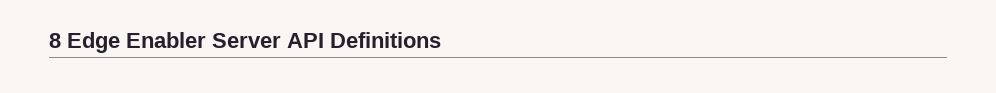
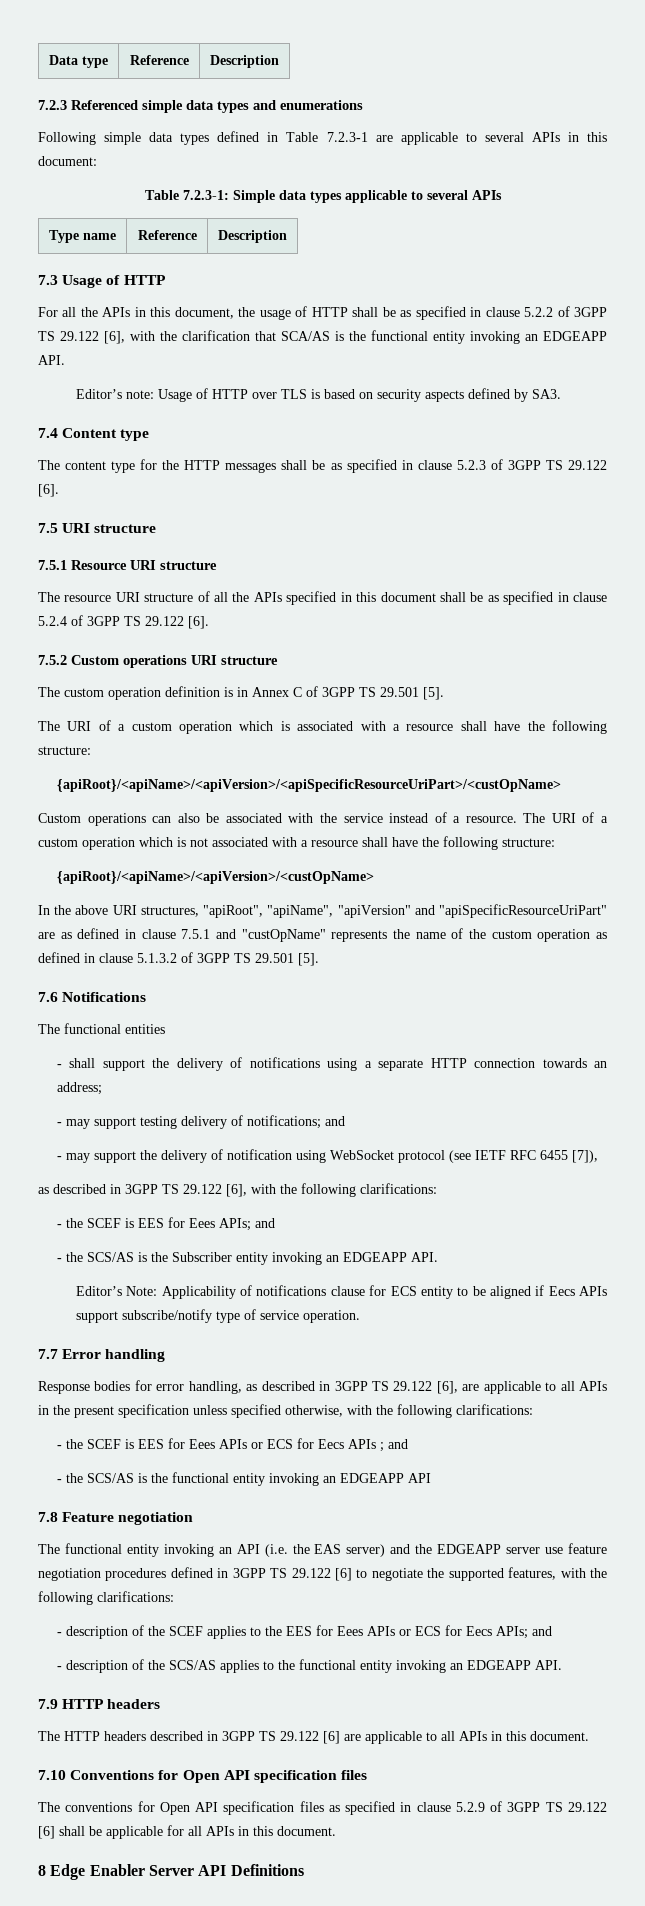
(49, 40) none -> [49,55,108,68] [129,55,189,65] [210,55,279,68] [38,100,363,113] [38,131,607,145] [38,156,97,166] [144,190,502,203] [49,230,116,243] [137,230,197,240] [218,230,287,243] [38,275,166,288] [38,306,607,320] [38,330,607,344] [38,355,65,365] [76,388,562,402] [38,428,150,441] [38,459,607,473] [38,484,59,497] [38,523,157,533] [38,560,217,570] [38,591,607,605] [38,615,209,629] [38,655,278,668] [38,686,444,700] [38,720,607,734] [38,746,91,755] [57,779,562,792] [38,812,608,826] [38,836,555,850] [57,871,375,884] [38,904,607,918] [38,928,608,942] [38,952,319,966] [38,992,147,1002] [38,1023,165,1034] [57,1057,608,1071] [57,1082,103,1095] [57,1115,346,1129] [57,1149,599,1163] [38,1183,437,1197] [57,1217,276,1231] [57,1252,439,1265] [76,1285,607,1299] [76,1309,361,1323] [38,1349,166,1362] [38,1380,607,1394] [38,1404,533,1418] [57,1438,409,1452] [57,1472,432,1486] [38,1512,194,1525] [38,1543,607,1557] [38,1567,608,1581] [38,1591,174,1605] [57,1625,553,1639] [57,1659,563,1673] [38,1699,161,1709] [38,1731,589,1744] [38,1770,368,1783] [38,1801,607,1815] [38,1825,336,1839] Data type | Reference | Description // 7.2.3 Referenced simple data types and enumerations // Following simple data types defined in Table 7.2.3-1 are applicable to several APIs in this document: // Table 7.2.3-1: Simple data types applicable to several APIs // Type name | Reference | Description // 7.3 Usage of HTTP // For all the APIs in this document, the usage of HTTP shall be as specified in clause 5.2.2 of 3GPP TS 29.122 [6], with the clarification that SCA/AS is the functional entity invoking an EDGEAPP API. // Editor’s note: Usage of HTTP over TLS is based on security aspects defined by SA3. // 7.4 Content type // The content type for the HTTP messages shall be as specified in clause 5.2.3 of 3GPP TS 29.122 [6]. // 7.5 URI structure // 7.5.1 Resource URI structure // The resource URI structure of all the APIs specified in this document shall be as specified in clause 5.2.4 of 3GPP TS 29.122 [6]. // 7.5.2 Custom operations URI structure // The custom operation definition is in Annex C of 3GPP TS 29.501 [5]. // The URI of a custom operation which is associated with a resource shall have the following structure: // {apiRoot}/<apiName>/<apiVersion>/<apiSpecificResourceUriPart>/<custOpName> // Custom operations can also be associated with the service instead of a resource. The URI of a custom operation which is not associated with a resource shall have the following structure: // {apiRoot}/<apiName>/<apiVersion>/<custOpName> // In the above URI structures, "apiRoot", "apiName", "apiVersion" and "apiSpecificResourceUriPart" are as defined in clause 7.5.1 and "custOpName" represents the name of the custom operation as defined in clause 5.1.3.2 of 3GPP TS 29.501 [5]. // 7.6 Notifications // The functional entities // - shall support the delivery of notifications using a separate HTTP connection towards an address; // - may support testing delivery of notifications; and // - may support the delivery of notification using WebSocket protocol (see IETF RFC 6455 [7]), // as described in 3GPP TS 29.122 [6], with the following clarifications: // - the SCEF is EES for Eees APIs; and // - the SCS/AS is the Subscriber entity invoking an EDGEAPP API. // Editor’s Note: Applicability of notifications clause for ECS entity to be aligned if Eecs APIs support subscribe/notify type of service operation. // 7.7 Error handling // Response bodies for error handling, as described in 3GPP TS 29.122 [6], are applicable to all APIs in the present specification unless specified otherwise, with the following clarifications: // - the SCEF is EES for Eees APIs or ECS for Eecs APIs ; and // - the SCS/AS is the functional entity invoking an EDGEAPP API // 7.8 Feature negotiation // The functional entity invoking an API (i.e. the EAS server) and the EDGEAPP server use feature negotiation procedures defined in 3GPP TS 29.122 [6] to negotiate the supported features, with the following clarifications: // - description of the SCEF applies to the EES for Eees APIs or ECS for Eecs APIs; and // - description of the SCS/AS applies to the functional entity invoking an EDGEAPP API. // 7.9 HTTP headers // The HTTP headers described in 3GPP TS 29.122 [6] are applicable to all APIs in this document. // 7.10 Conventions for Open API specification files // The conventions for Open API specification files as specified in clause 5.2.9 of 3GPP TS 29.122 [6] shall be applicable for all APIs in this document. //

